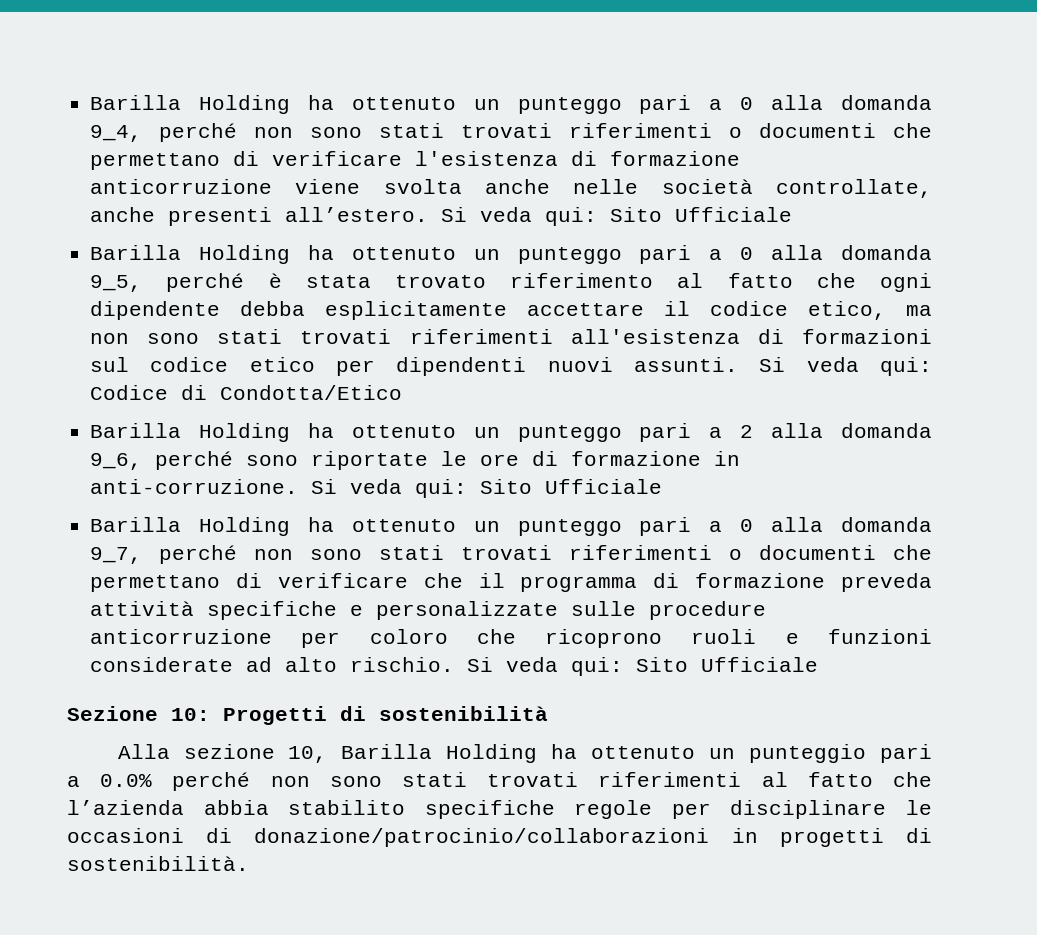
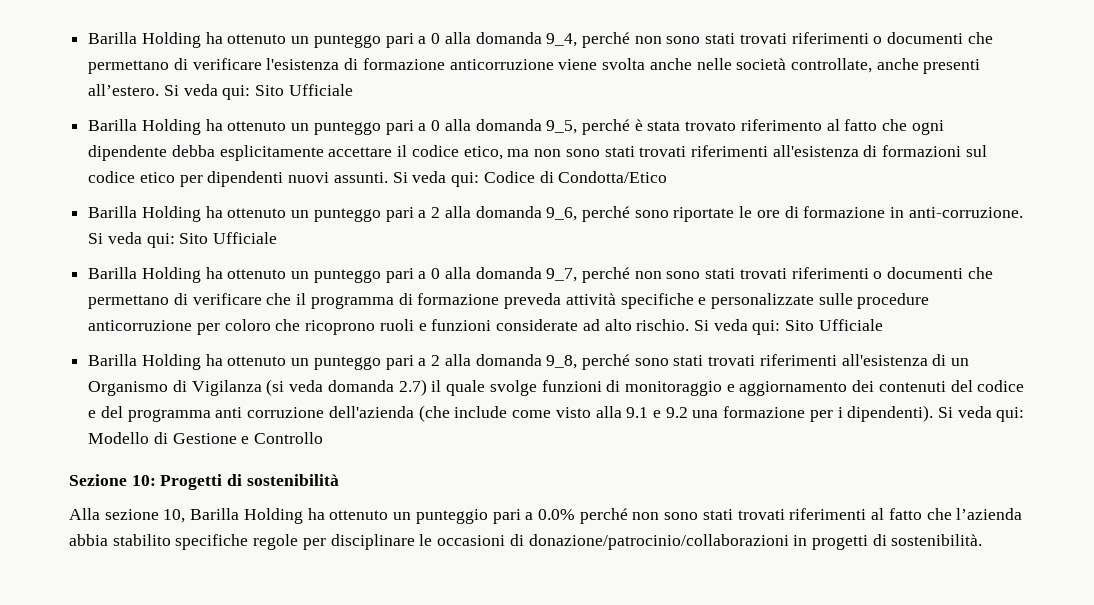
(819, 664) none -> [88,354,970,370] [88,379,1025,396] [88,405,1025,422] [88,432,324,444] // Barilla Holding ha ottenuto un punteggo pari a 2 alla domanda 9_8, perché sono stati trovati riferimenti all'esistenza di un Organismo di Vigilanza (si veda domanda 2.7) il quale svolge funzioni di monitoraggio e aggiornamento dei contenuti del codice e del programma anti corruzione dell'azienda (che include come visto alla 9.1 e 9.2 una formazione per i dipendenti). Si veda qui: Modello di Gestione e Controllo

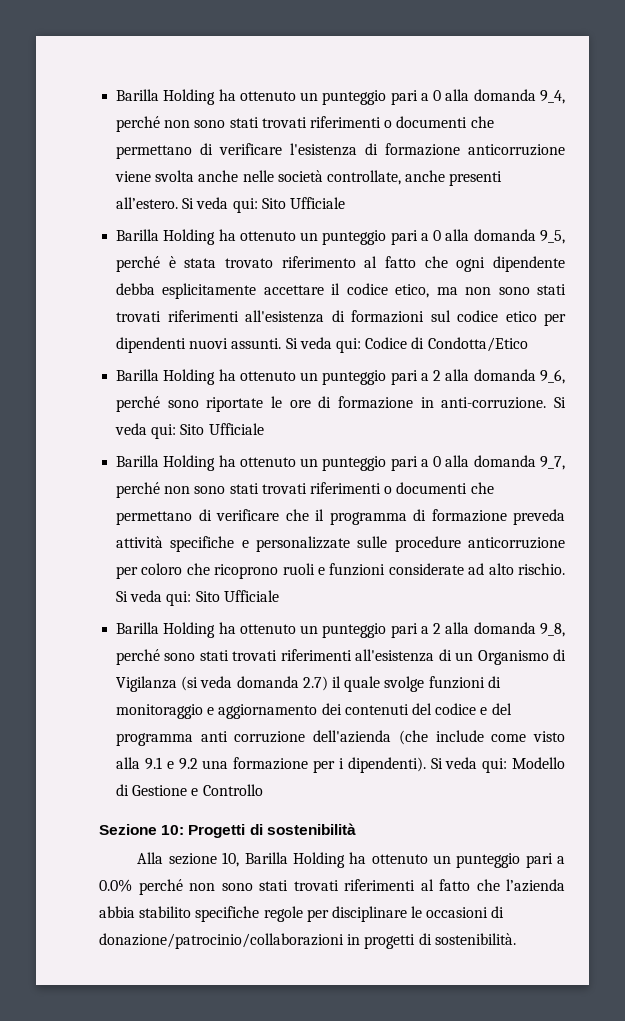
[88,32,381,48] Barilla Holding ha ottenuto un punteggo -> [116,89,387,105] Barilla Holding ha ottenuto un punteggio
[313,121,381,135] punteggo -> [322,230,387,245] punteggio
[313,208,381,222] punteggo -> [322,370,387,385] punteggio
[313,269,381,283] punteggo -> [322,456,387,471] punteggio
[313,356,381,370] punteggo -> [322,623,387,638] punteggio

